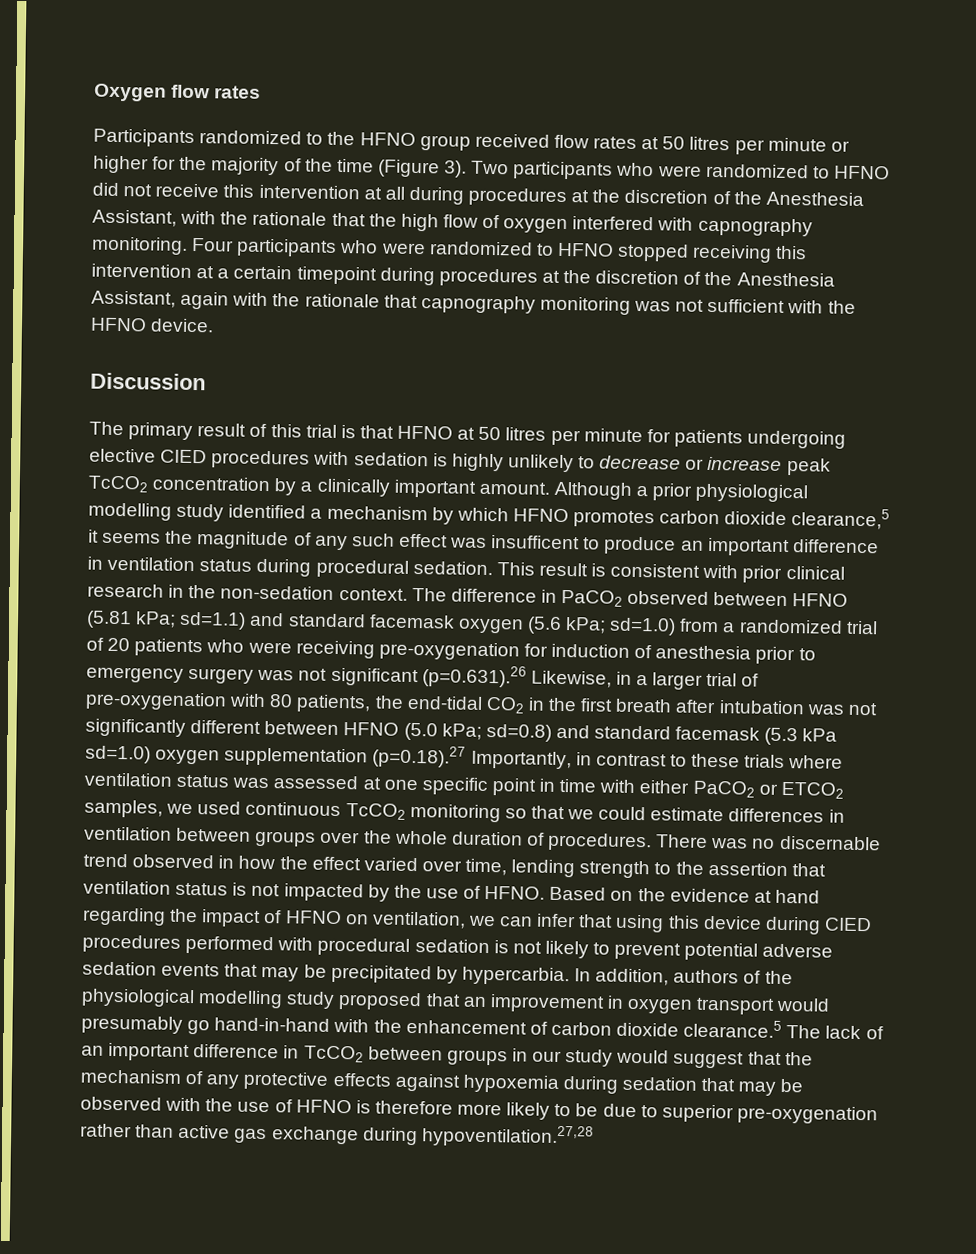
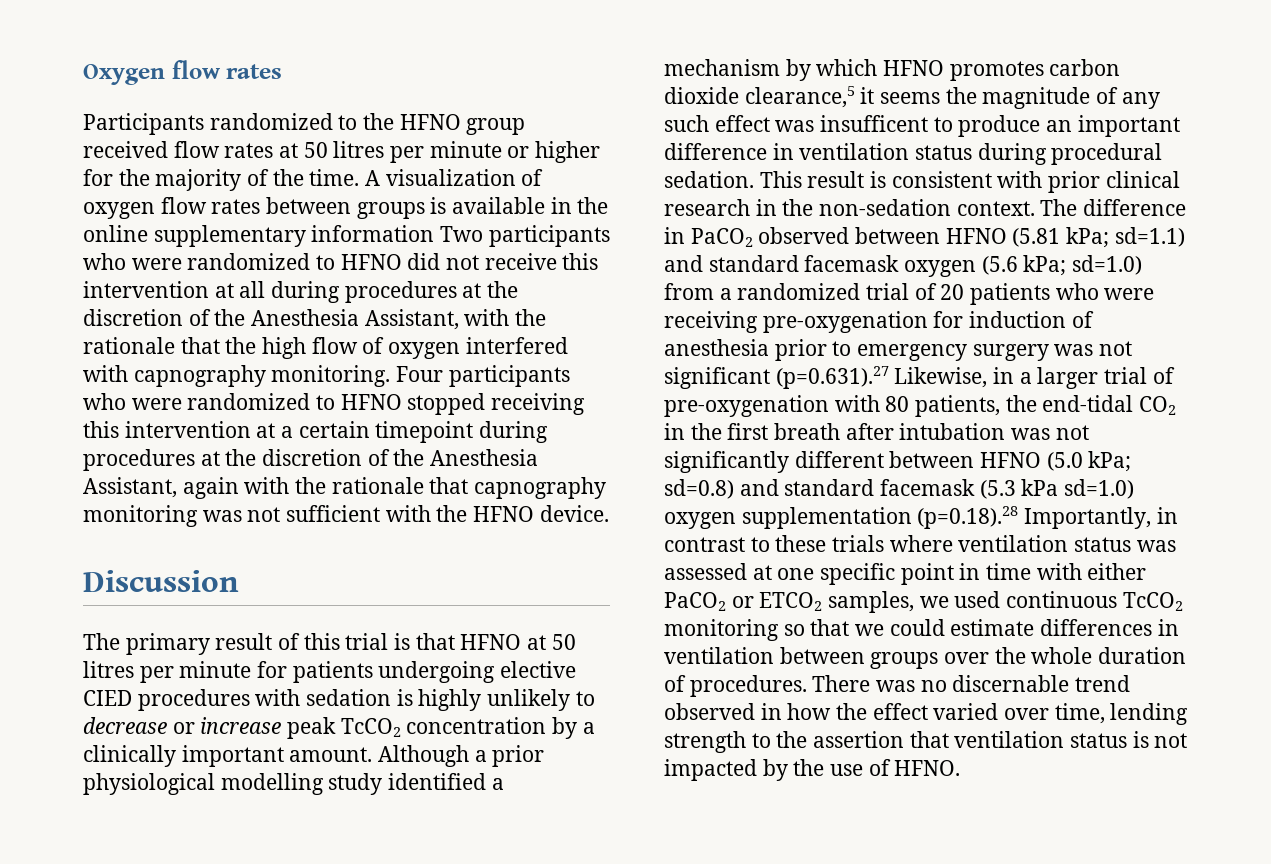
[336,158,468,178] time (Figure 3). -> [309,169,544,186] [83,197,609,219] [83,225,435,247] time. A visualization of oxygen flow rates between groups is available in the online supplementary information
[421,665,527,688] (p=0.631).26 -> [775,366,889,389] (p=0.631).27
[372,745,467,768] (p=0.18).27 -> [917,506,1019,529] (p=0.18).28
[549,886,820,904] [82,907,872,935] [82,934,834,961] [82,961,793,986] [81,988,831,1015] [81,1015,884,1040] [81,1042,813,1069] [80,1069,804,1096] [80,1096,878,1125] [80,1123,594,1148] Based on the evidence at hand regarding the impact of HFNO on ventilation, we can infer that using this device during CIED procedures performed with procedural sedation is not likely to prevent potential adverse sedation events that may be precipitated by hypercarbia. In addition, authors of the physiological modelling study proposed that an improvement in oxygen transport would presumably go hand‐in‐hand with the enhancement of carbon dioxide clearance.5 The lack of an important difference in TcCO2 between groups in our study would suggest that the mechanism of any protective effects against hypoxemia during sedation that may be observed with the use of HFNO is therefore more likely to be due to superior pre-oxygenation rather than active gas exchange during hypoventilation.27,28 -> (961, 768) none

